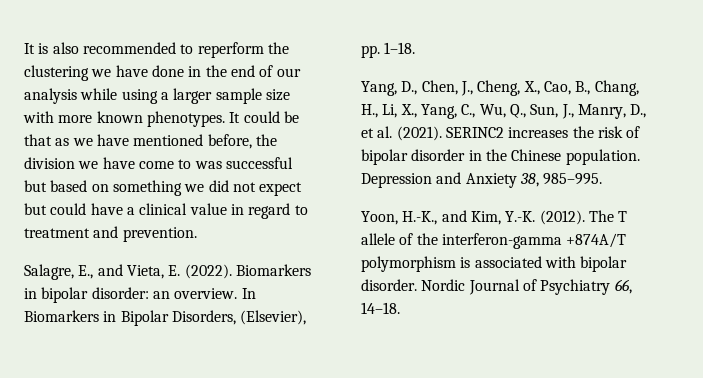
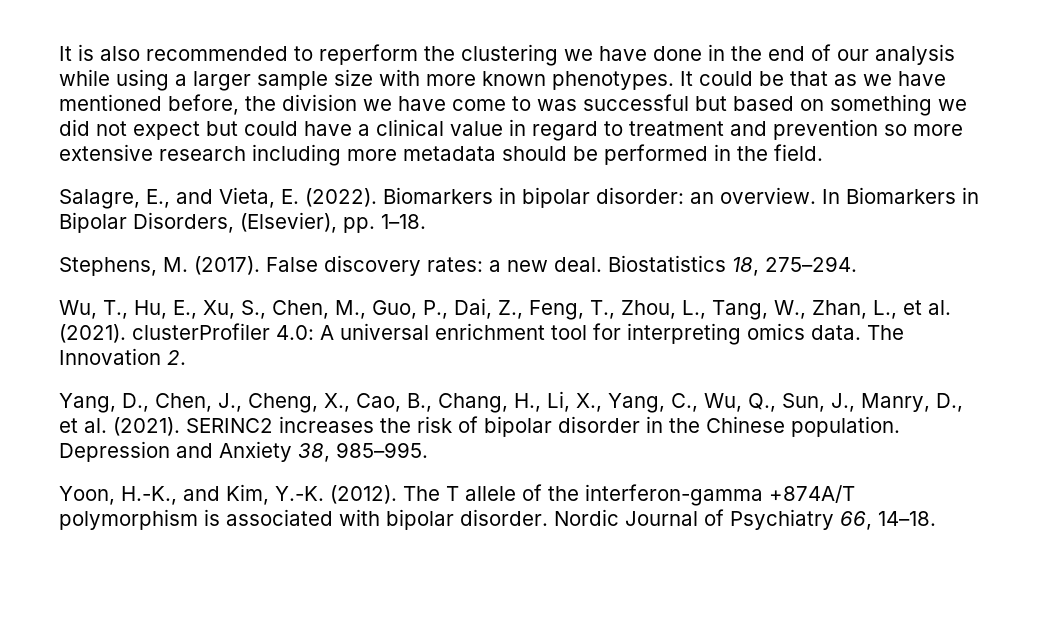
[122,227,197,242] prevention. -> [773,119,963,140] [59,144,823,166] prevention so more extensive research including more metadata should be performed in the field.
(416, 48) none -> [59,255,857,276] [59,298,951,320] [59,323,904,345] [59,348,186,365] // Stephens, M. (2017). False discovery rates: a new deal. Biostatistics 18, 275–294. // Wu, T., Hu, E., Xu, S., Chen, M., Guo, P., Dai, Z., Feng, T., Zhou, L., Tang, W., Zhan, L., et al. (2021). clusterProfiler 4.0: A universal enrichment tool for interpreting omics data. The Innovation 2.

